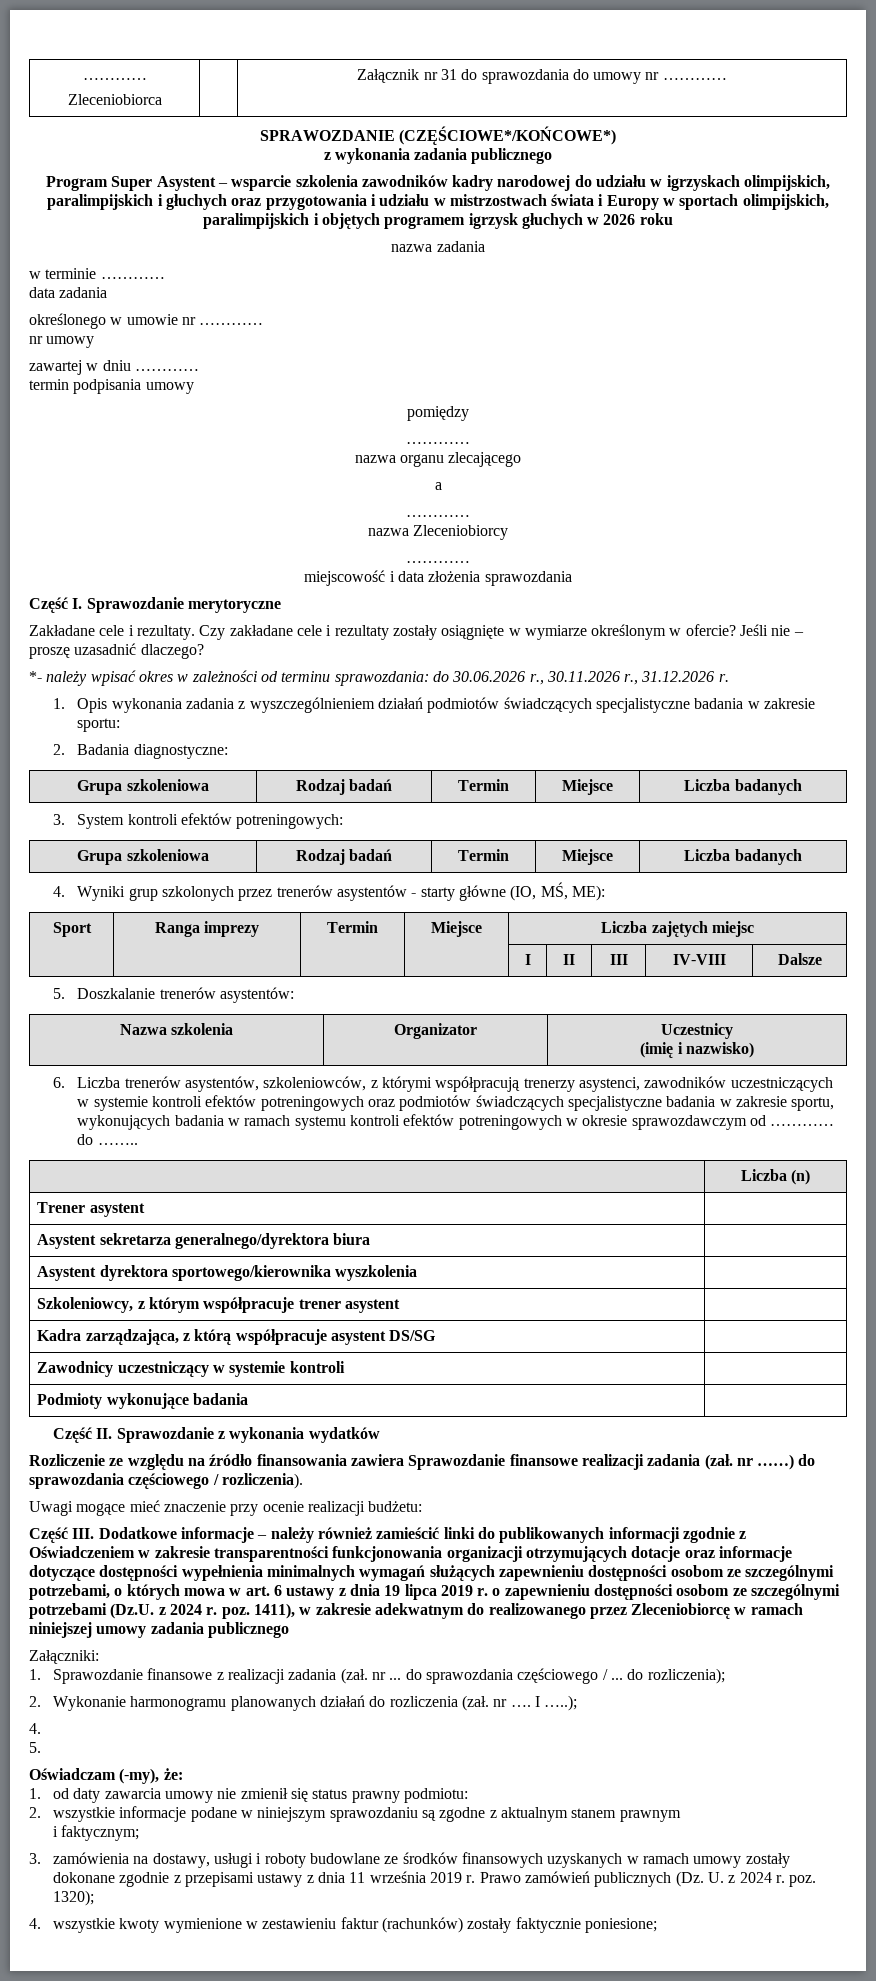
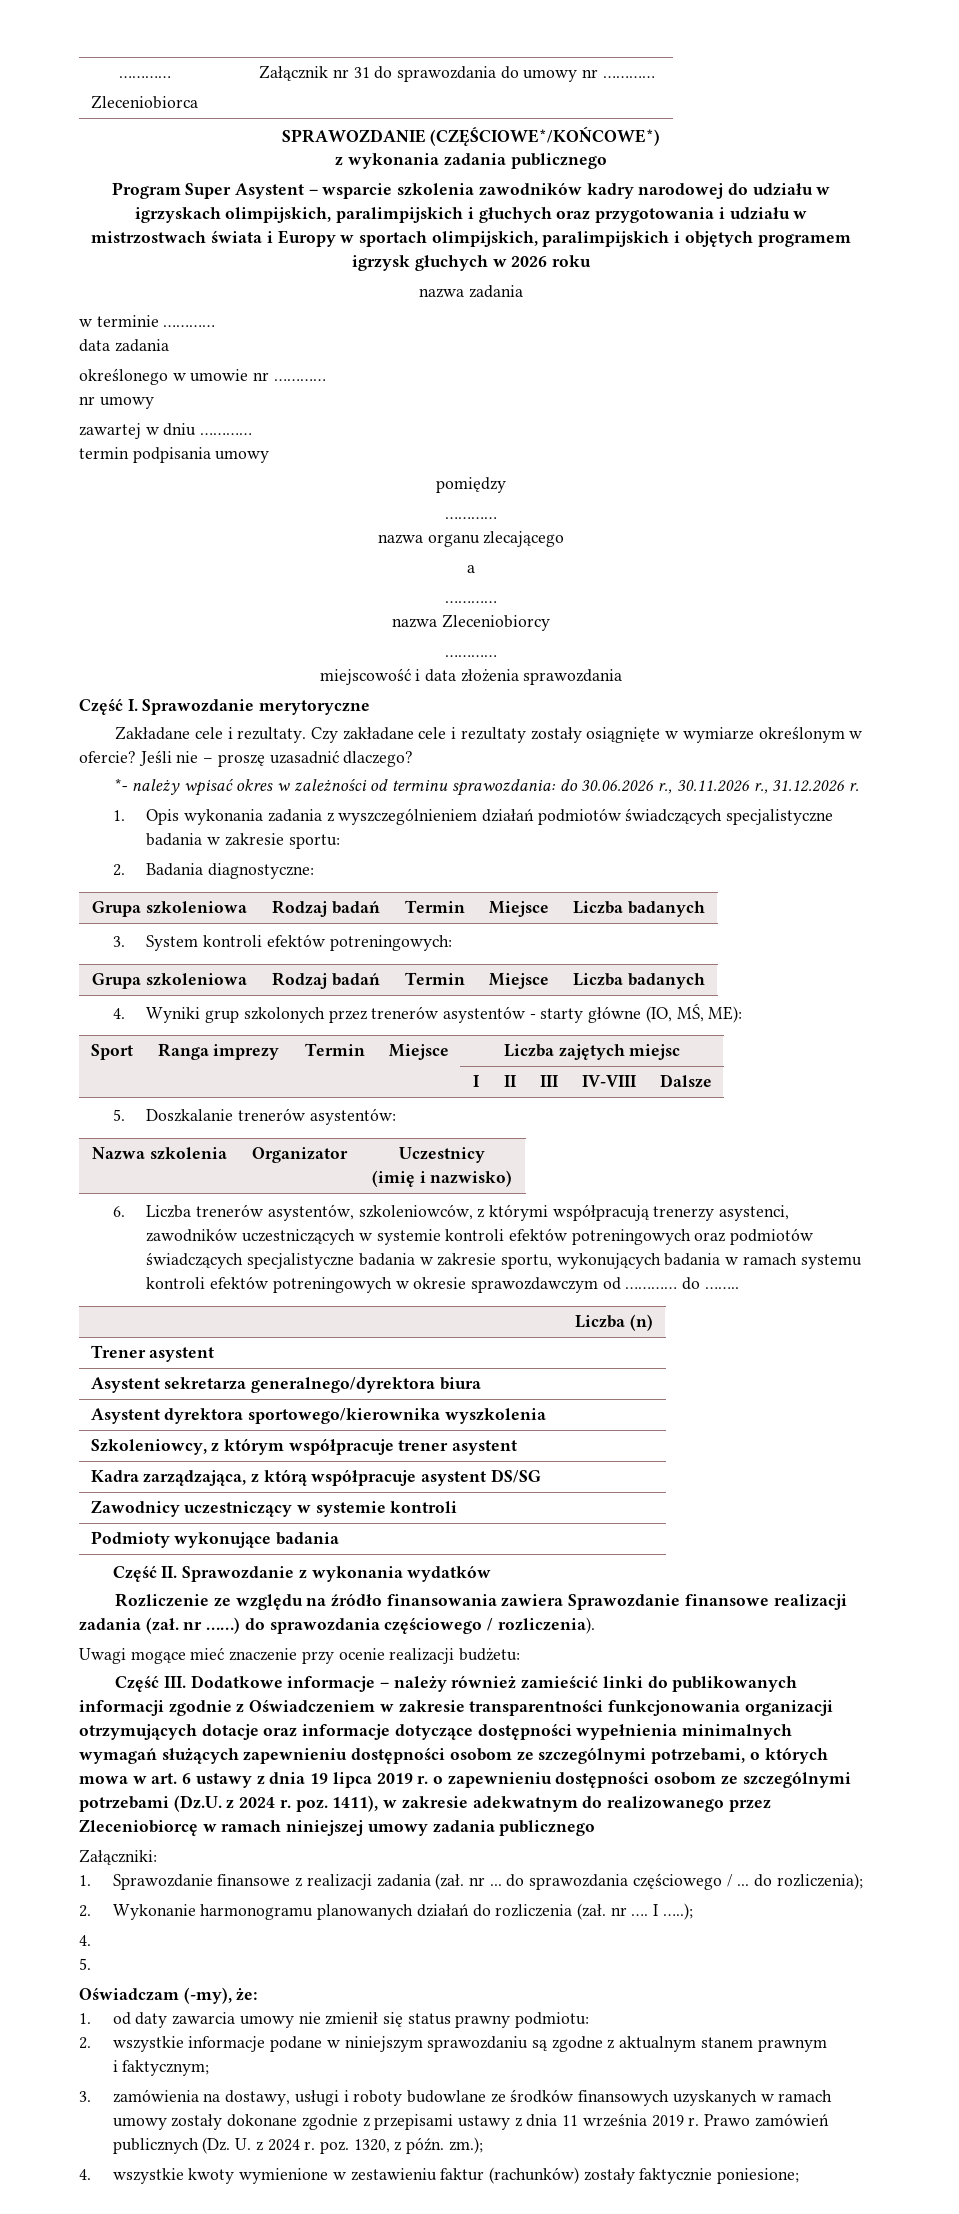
[53,1890,95,1906] 1320); -> [353,2137,483,2154] 1320, z późn. zm.);

